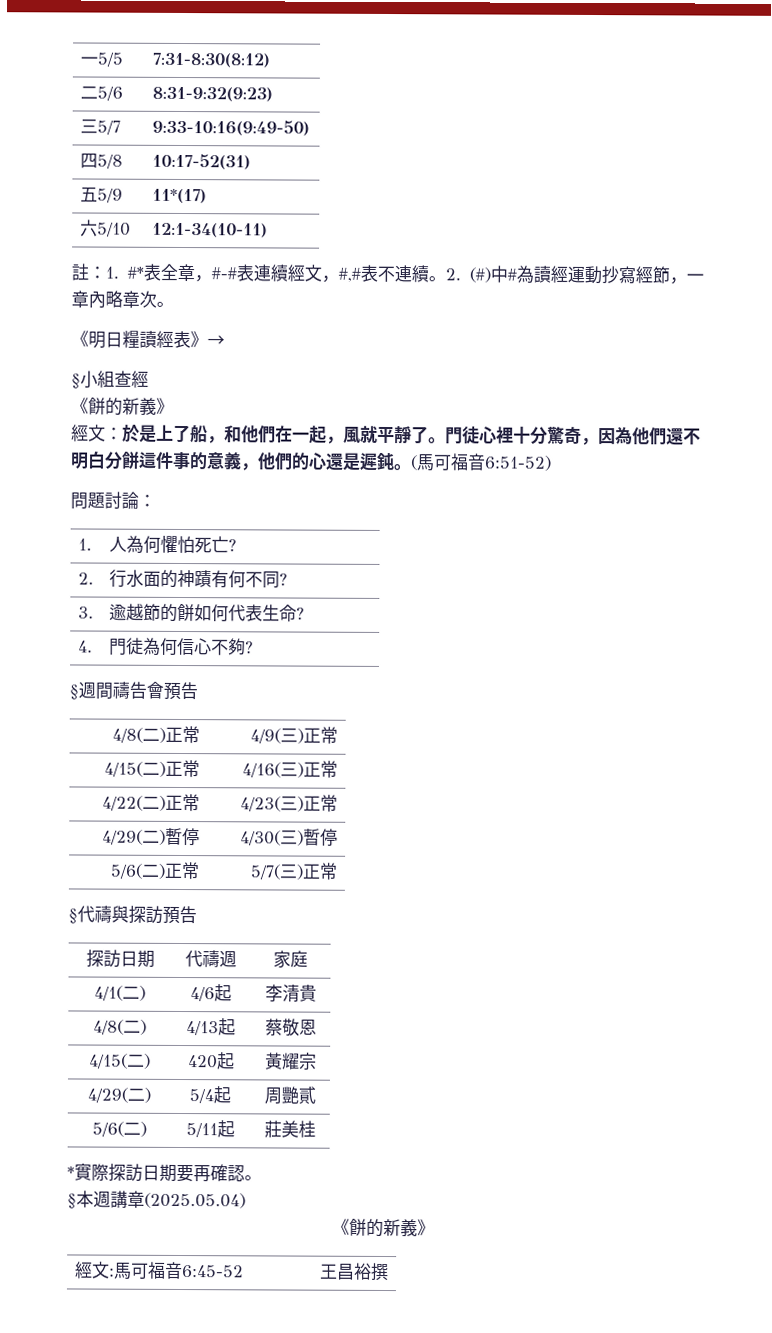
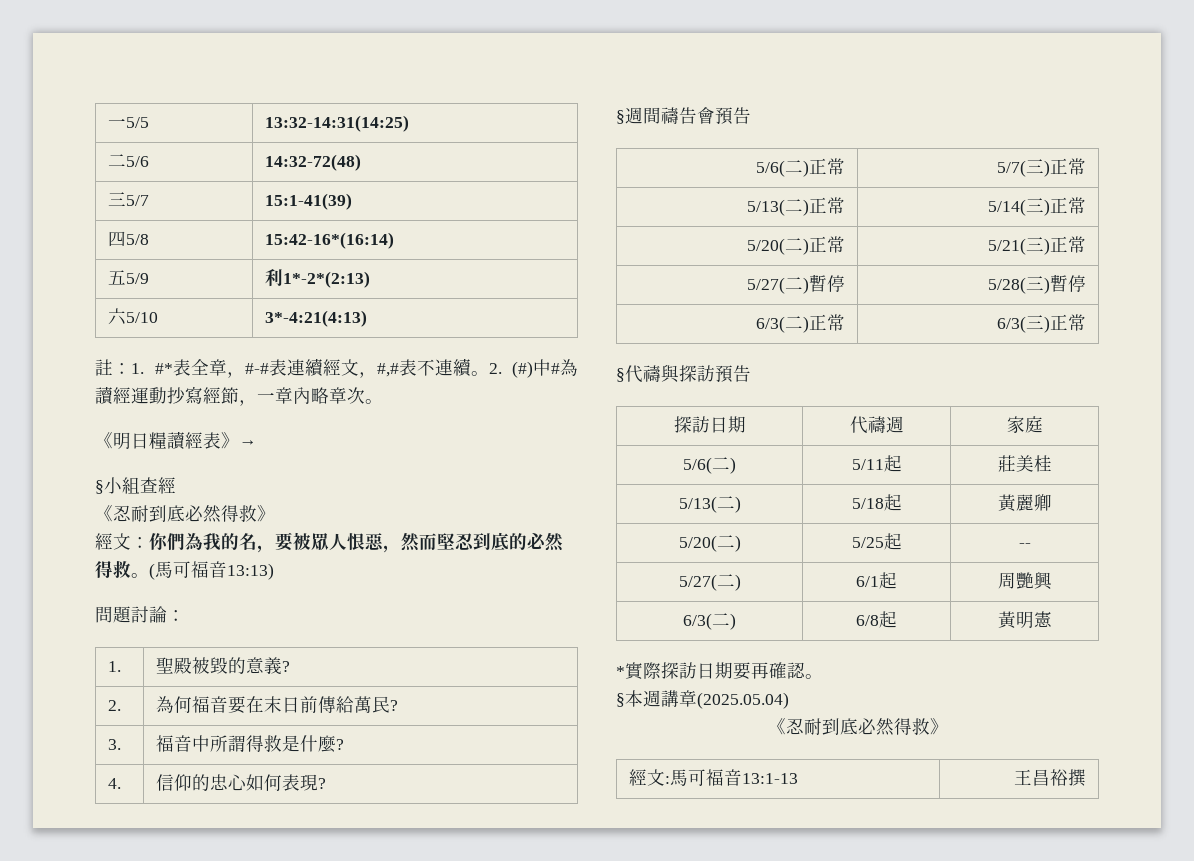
[151,52,270,68] 7:31-8:30(8:12) -> [264,115,409,132] 13:32-14:31(14:25)
[151,86,273,102] 8:31-9:32(9:23) -> [264,154,361,171] 14:32-72(48)
[151,119,310,136] 9:33-10:16(9:49-50) -> [264,193,352,210] 15:1-41(39)
[151,153,251,170] 10:17-52(31) -> [264,232,394,249] 15:42-16*(16:14)
[151,188,207,204] 11*(17) -> [264,269,370,288] 利1*-2*(2:13)
[151,222,268,238] 12:1-34(10-11) -> [264,310,367,327] 3*-4:21(4:13)
[88,397,174,416] [71,424,701,446] [70,451,395,471] 餅的新義》 // 經文：於是上了船，和他們在一起，風就平靜了。門徒心裡十分驚奇，因為他們還不明白分餅這件事的意義，他們的心還是遲鈍 -> [113,505,275,523] [95,532,564,553] [95,561,131,578] 忍耐到底必然得救》 // 經文：你們為我的名，要被眾人恨惡，然而堅忍到底的必然得救
[484,455,552,471] 6:51-52) -> [227,563,274,580] 13:13)
[108,534,229,554] 人為何懼怕死亡 -> [155,657,282,675] 聖殿被毀的意義
[108,569,288,589] [77,606,94,619] [108,603,305,622] [77,640,93,653] [108,637,246,656] 行水面的神蹟有何不同? // 3. | 逾越節的餅如何代表生命? // 4. | 門徒為何信心不夠 -> [155,696,398,714] [107,739,121,750] [155,735,344,753] [107,778,121,789] [155,774,318,791] 為何福音要在末日前傳給萬民? // 3. | 福音中所謂得救是什麼? // 4. | 信仰的忠心如何表現
[112,726,201,744] [250,726,339,744] [104,760,201,778] [242,760,339,778] [102,794,201,812] [240,794,339,812] [102,827,201,846] [240,828,339,846] // 4/8(二)正常 | 4/9(三)正常 // 4/15(二)正常 | 4/16(三)正常 // 4/22(二)正常 | 4/23(三)正常 // 4/29(二)暫停 | 4/30(三)暫停 -> (751, 115) none
(339, 871) none -> [747,197,846,216] [988,197,1087,216] [747,236,846,255] [988,236,1087,255] [747,274,846,294] [988,274,1087,294] [756,314,846,333] [997,314,1087,333] // 5/13(二)正常 | 5/14(三)正常 // 5/20(二)正常 | 5/21(三)正常 // 5/27(二)暫停 | 5/28(三)暫停 // 6/3(二)正常 | 6/3(三)正常
[94,985,146,1001] [190,984,232,1002] [264,984,317,1003] [93,1019,147,1035] [186,1018,236,1036] [264,1018,317,1037] [89,1053,151,1069] [187,1052,235,1070] [264,1052,317,1070] [87,1087,151,1103] [189,1086,231,1104] [263,1086,316,1105] // 4/1(二) | 4/6起 | 李清貴 // 4/8(二) | 4/13起 | 蔡敬恩 // 4/15(二) | 420起 | 黃耀宗 // 4/29(二) | 5/4起 | 周艷貳 -> (1043, 424) none
(316, 1129) none -> [678,496,741,513] [851,494,902,511] [997,494,1052,512] [678,535,741,552] [851,533,902,550] [1018,543,1031,548] [678,574,741,591] [856,572,897,589] [997,572,1053,590] [683,613,736,630] [856,611,897,628] [997,611,1052,629] // 5/13(二) | 5/18起 | 黃麗卿 // 5/20(二) | 5/25起 | -- // 5/27(二) | 6/1起 | 周艷興 // 6/3(二) | 6/8起 | 黃明憲
[349,1218,418,1237] 餅的新義 -> [785,718,930,736] 忍耐到底必然得救
[181,1265,244,1278] 6:45-52 -> [741,773,798,784] 13:1-13

